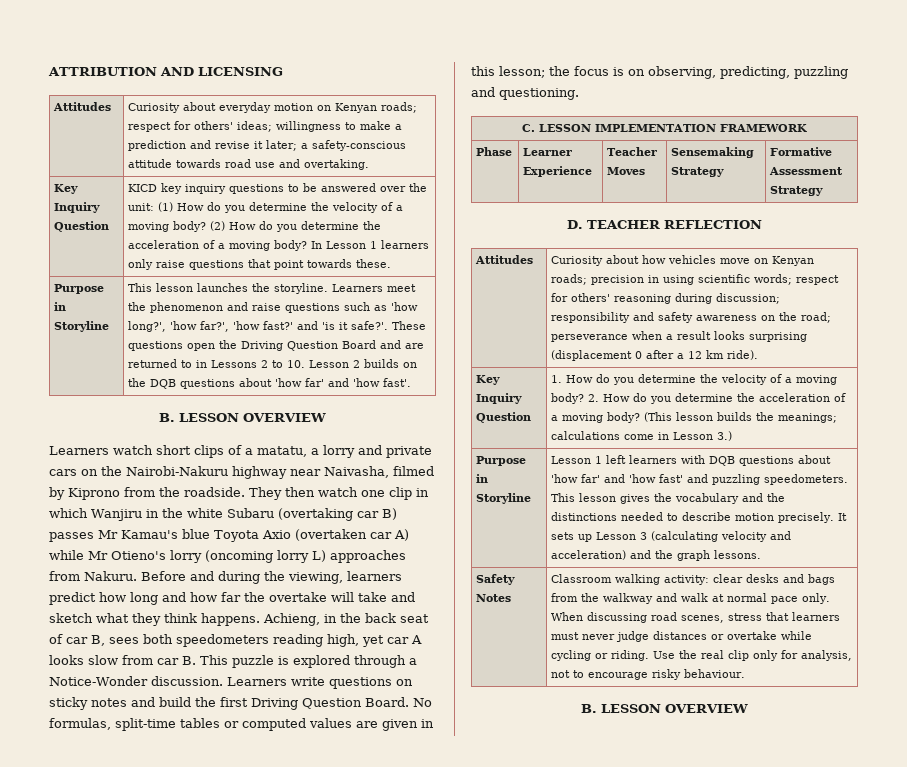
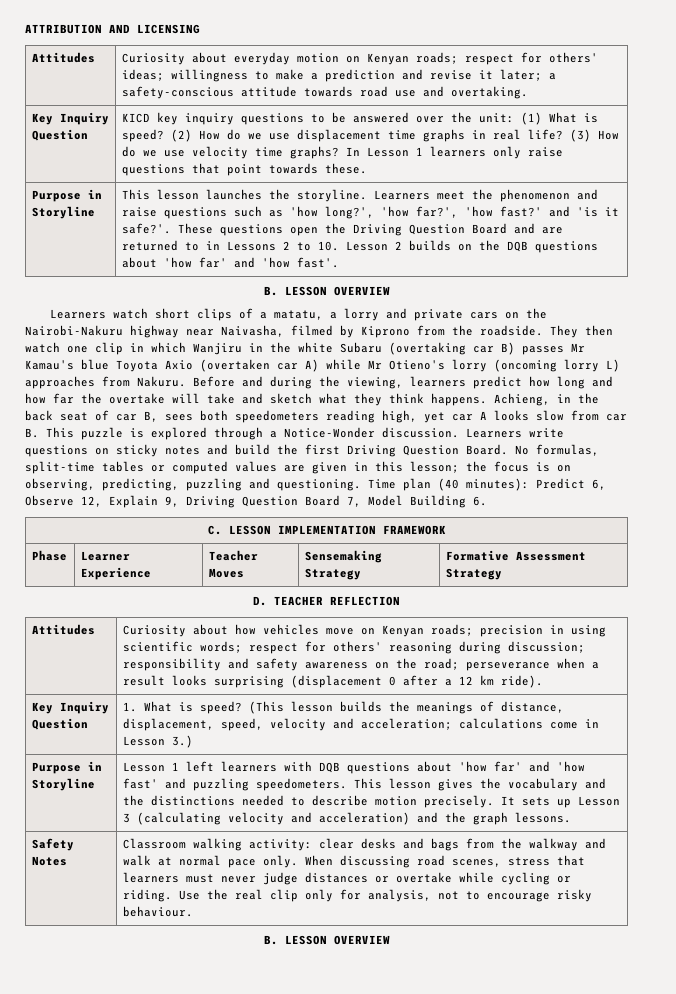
[177,202,404,213] [128,221,382,232] [128,240,308,251] How do you determine the velocity of a moving body? (2) How do you determine the acceleration of a moving body? -> [548,112,598,123] [121,129,619,142] [121,146,339,159] What is speed? (2) How do we use displacement time graphs in real life? (3) How do we use velocity time graphs?
(579, 94) none -> [368,478,606,491] [25,495,487,508] Time plan (40 minutes): Predict 6, Observe 12, Explain 9, Driving Question Board 7, Model Building 6.
[566,374,838,385] [551,393,847,404] [551,412,838,423] How do you determine the velocity of a moving body? 2. How do you determine the acceleration of a moving body? (This lesson builds the meanings; -> [143,701,564,714] [122,718,452,731] What is speed? (This lesson builds the meanings of distance, displacement, speed, velocity and acceleration;

